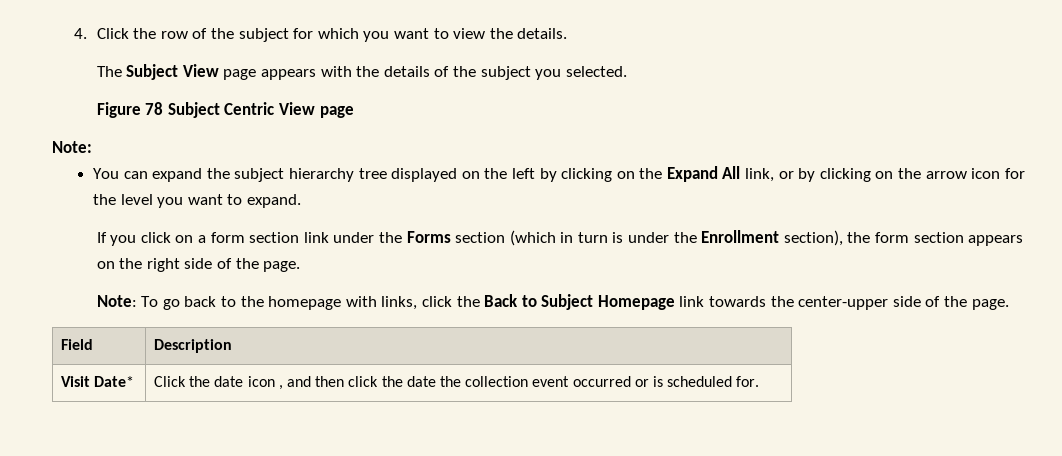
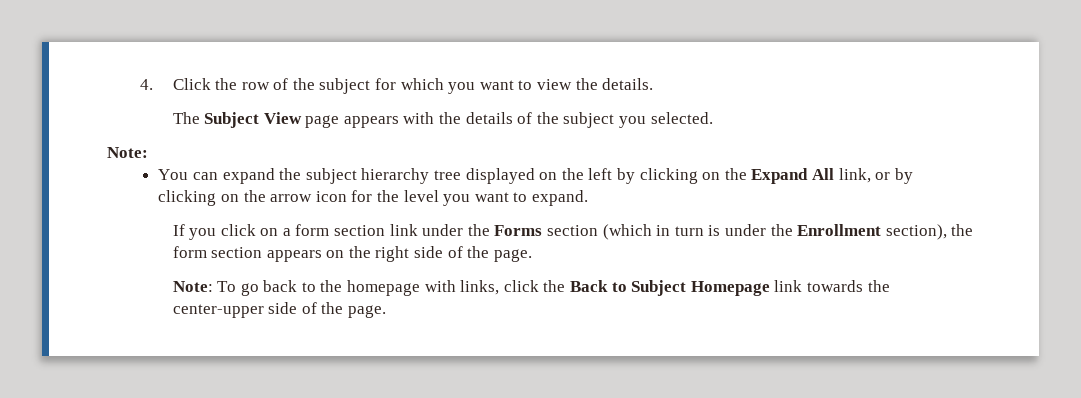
[96,102,354,118] // Figure 78 Subject Centric View page -> (713, 118) none
[61,339,94,350] [154,339,233,353] [61,376,135,387] [154,376,760,390] // Field | Description // Visit Date* | Click the date icon , and then click the date the collection event occurred or is scheduled for. -> (386, 311) none

